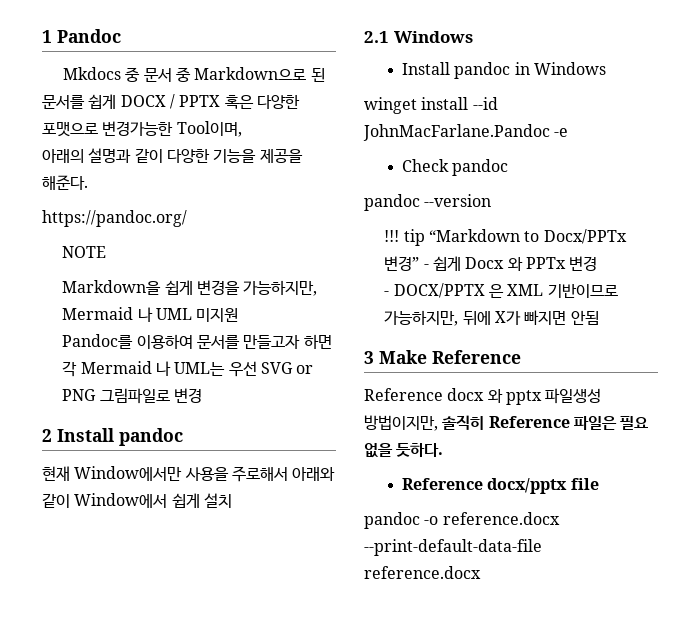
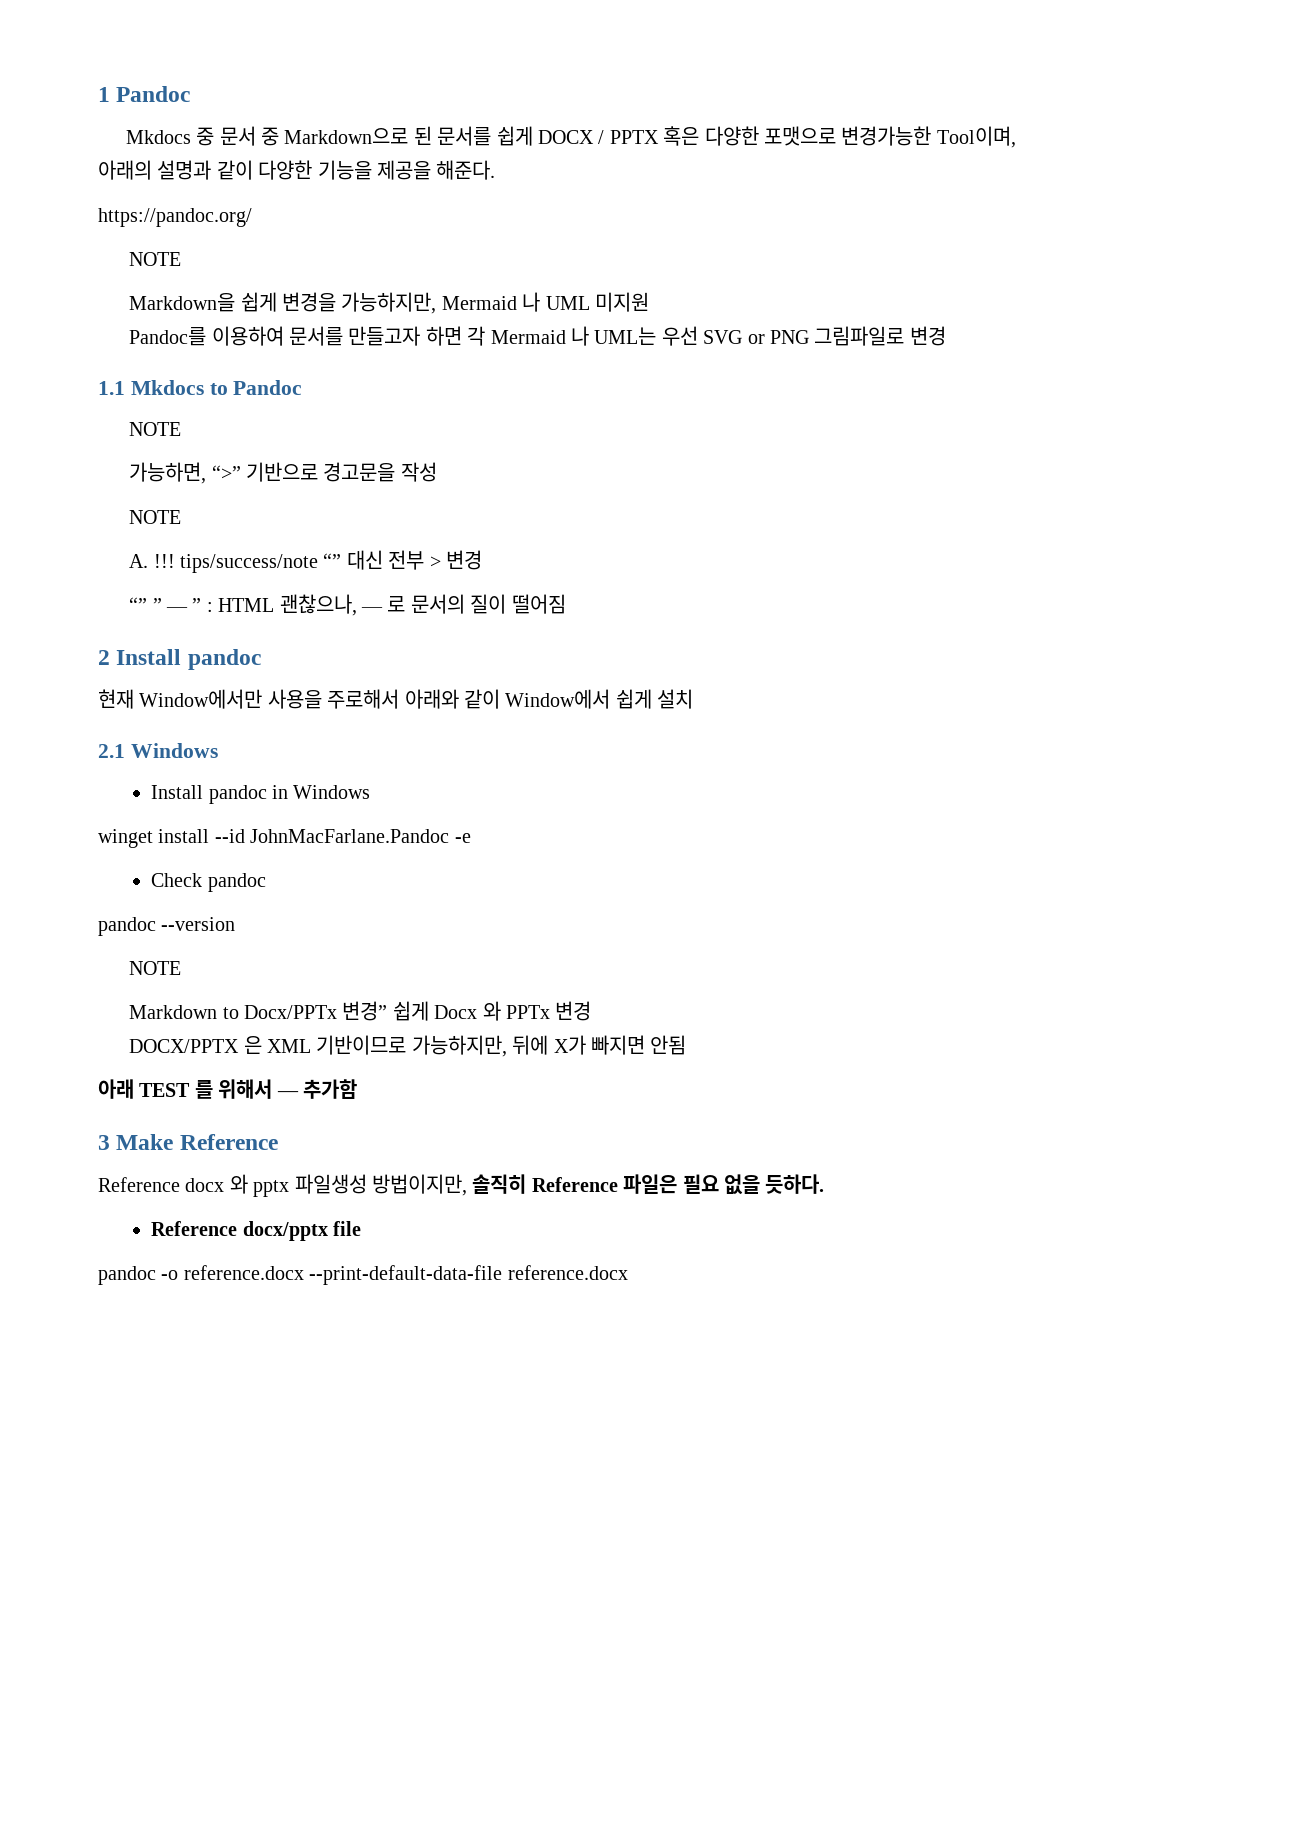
(202, 395) none -> [98,380,303,395] [129,422,182,436] [129,462,437,484] [129,510,182,524] [129,550,483,573] [129,594,566,616] // 1.1 Mkdocs to Pandoc // NOTE // 가능하면, “>” 기반으로 경고문을 작성 // NOTE // A. !!! tips/success/note “” 대신 전부 > 변경 // “” ” — ” : HTML 괜찮으나, — 로 문서의 질이 떨어짐
[384,229,520,246] !!! tip “Markdown -> [129,961,182,975] [129,1005,218,1019] NOTE // Markdown
[423,264,429,269] - -> (388, 1011) none
[384,291,390,296] - -> (592, 1011) none
(599, 317) none -> [98,1079,357,1099] // 아래 TEST 를 위해서 — 추가함

